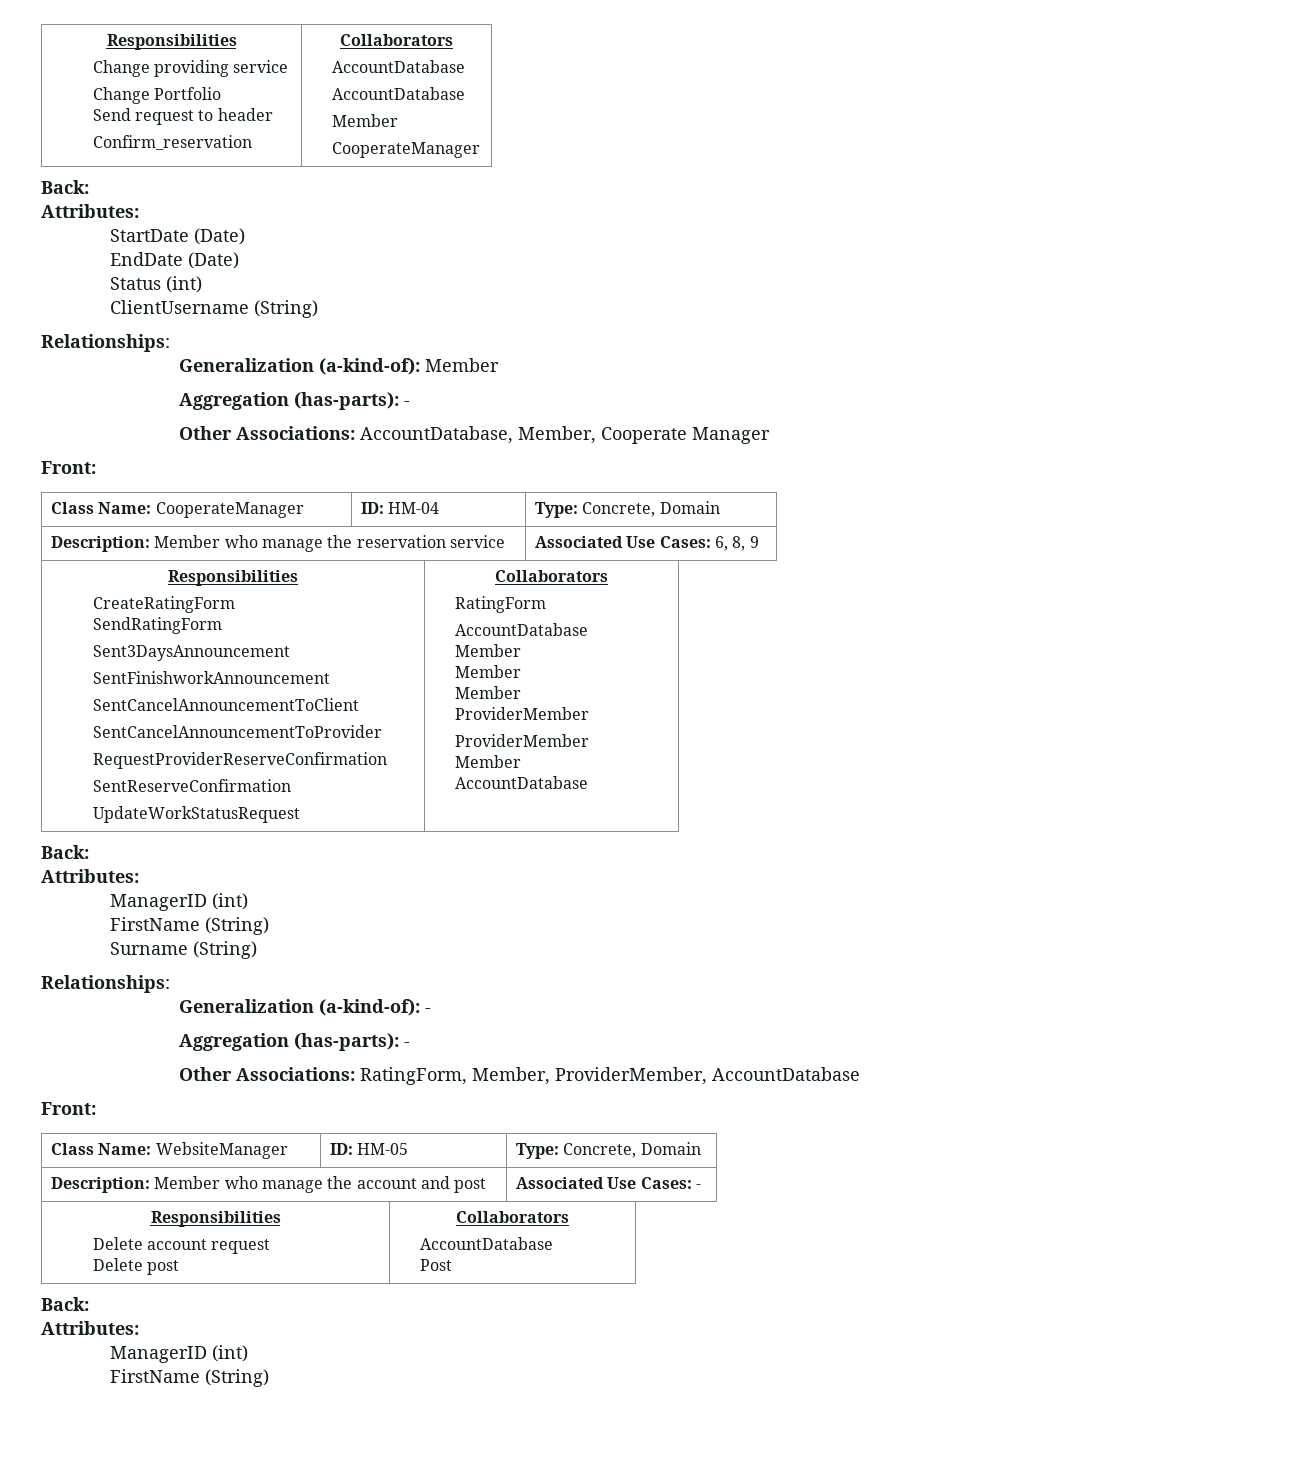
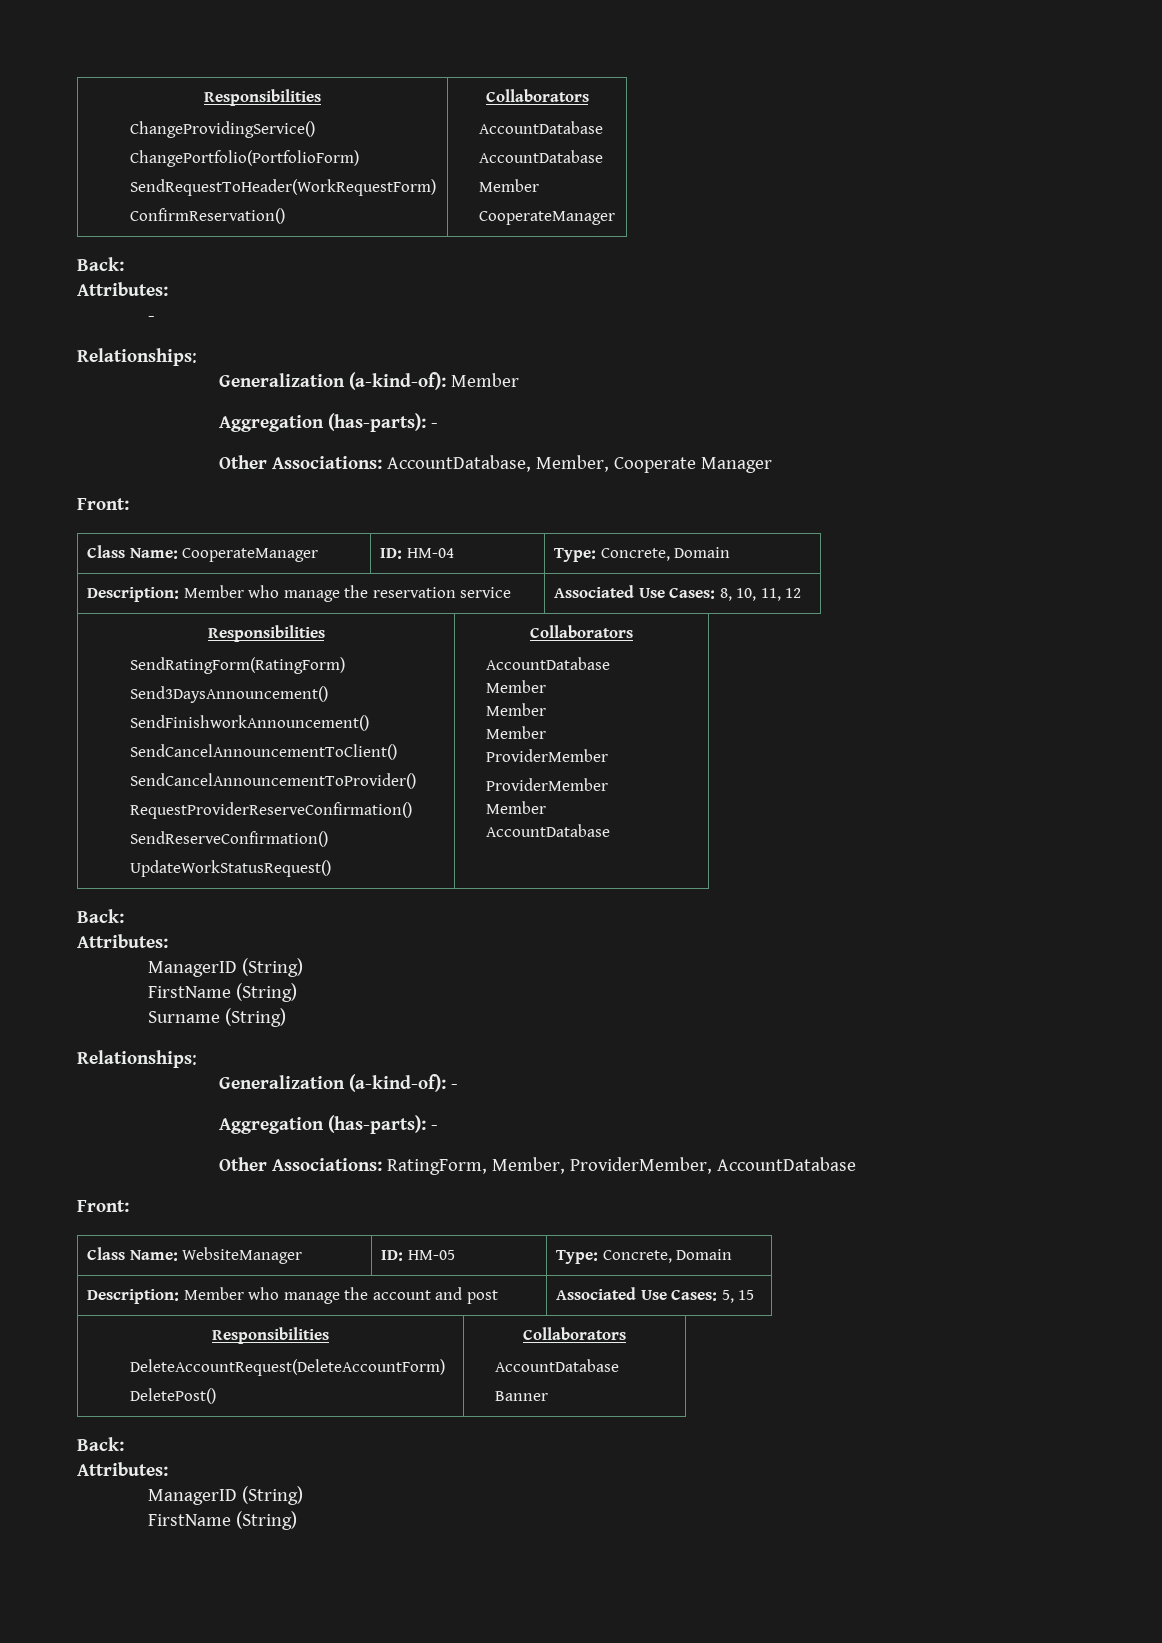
[106,34,237,50] [92,60,289,77] [92,87,221,104] [92,108,273,125] [92,135,252,150] Responsibilities // Change providing service // Change Portfolio // Send request to header // Confirm_reservation -> [204,89,321,106] [129,121,315,138] [129,150,359,167] [129,179,436,196] [129,208,285,224] Responsibilities // ChangeProvidingService() // ChangePortfolio(PortfolioForm) // SendRequestToHeader(WorkRequestForm) // ConfirmReservation()
[110,228,246,245] [110,252,240,269] [110,276,203,293] [110,300,319,318] StartDate (Date) // EndDate (Date) // Status (int) // ClientUsername (String) -> [147,316,155,321] -
[715,536,759,551] [168,570,298,586] [92,596,235,613] [92,617,222,634] [92,645,290,661] [92,671,330,684] [92,698,359,711] [92,725,382,738] [92,752,387,769] [92,779,291,792] [92,806,300,823] [495,570,608,582] [454,596,546,613] 6, 8, 9 // Responsibilities // CreateRatingForm // SendRatingForm // Sent3DaysAnnouncement // SentFinishworkAnnouncement // SentCancelAnnouncementToClient // SentCancelAnnouncementToProvider // RequestProviderReserveConfirmation // SentReserveConfirmation // UpdateWorkStatusRequest | Collaborators // RatingForm -> [719,588,802,601] [207,625,325,642] [129,657,345,674] [129,686,328,703] [129,715,369,731] [129,744,397,760] [129,773,416,789] [129,802,412,819] [129,831,328,847] [129,860,331,877] [530,625,633,638] 8, 10, 11, 12 // Responsibilities // SendRatingForm(RatingForm) // Send3DaysAnnouncement() // SendFinishworkAnnouncement() // SendCancelAnnouncementToClient() // SendCancelAnnouncementToProvider() // RequestProviderReserveConfirmation() // SendReserveConfirmation() // UpdateWorkStatusRequest() | Collaborators
[212,893,249,910] (int) -> [241,958,303,977] (String)
[696,1184,702,1189] [150,1211,281,1227] [92,1237,271,1254] [92,1258,179,1275] [456,1211,569,1223] [419,1237,553,1250] [419,1259,452,1271] [41,1297,89,1311] [41,1321,139,1335] [110,1345,249,1363] - // Responsibilities // Delete account request // Delete post | Collaborators // AccountDatabase // Post // Back: // Attributes: // ManagerID (int) -> [721,1290,755,1303] [212,1327,329,1344] [129,1359,445,1376] [129,1388,216,1404] [523,1327,626,1340] [494,1359,619,1372] [494,1391,548,1401] [77,1437,124,1451] [77,1462,168,1476] [147,1486,303,1505] 5, 15 // Responsibilities // DeleteAccountRequest(DeleteAccountForm) // DeletePost() | Collaborators // AccountDatabase // Banner // Back: // Attributes: // ManagerID (String)

